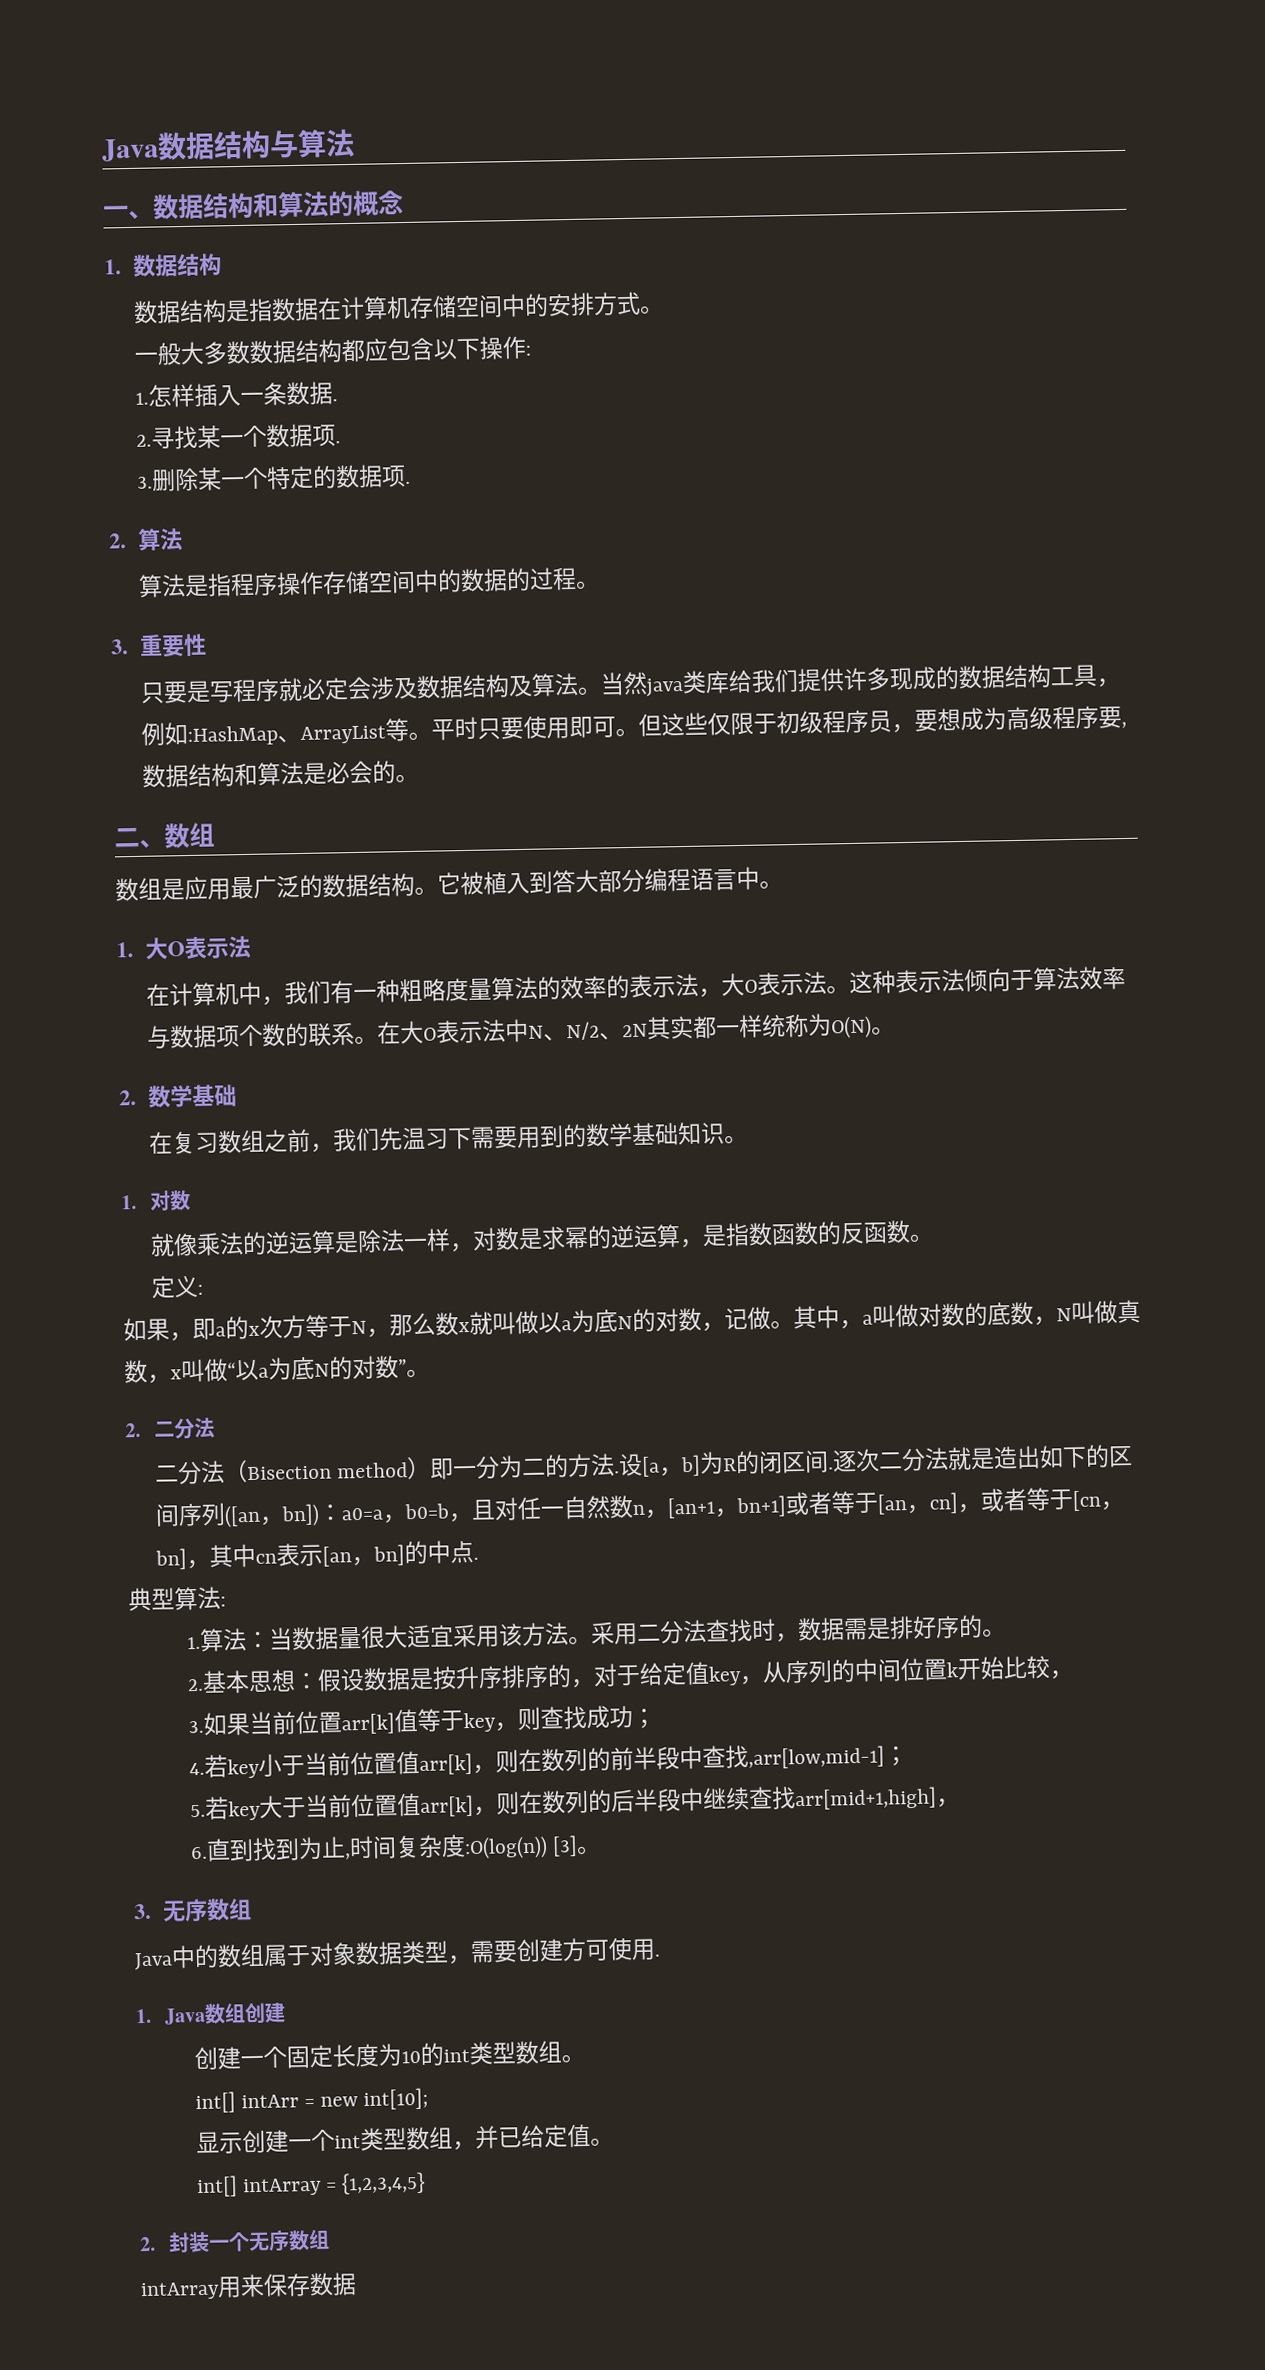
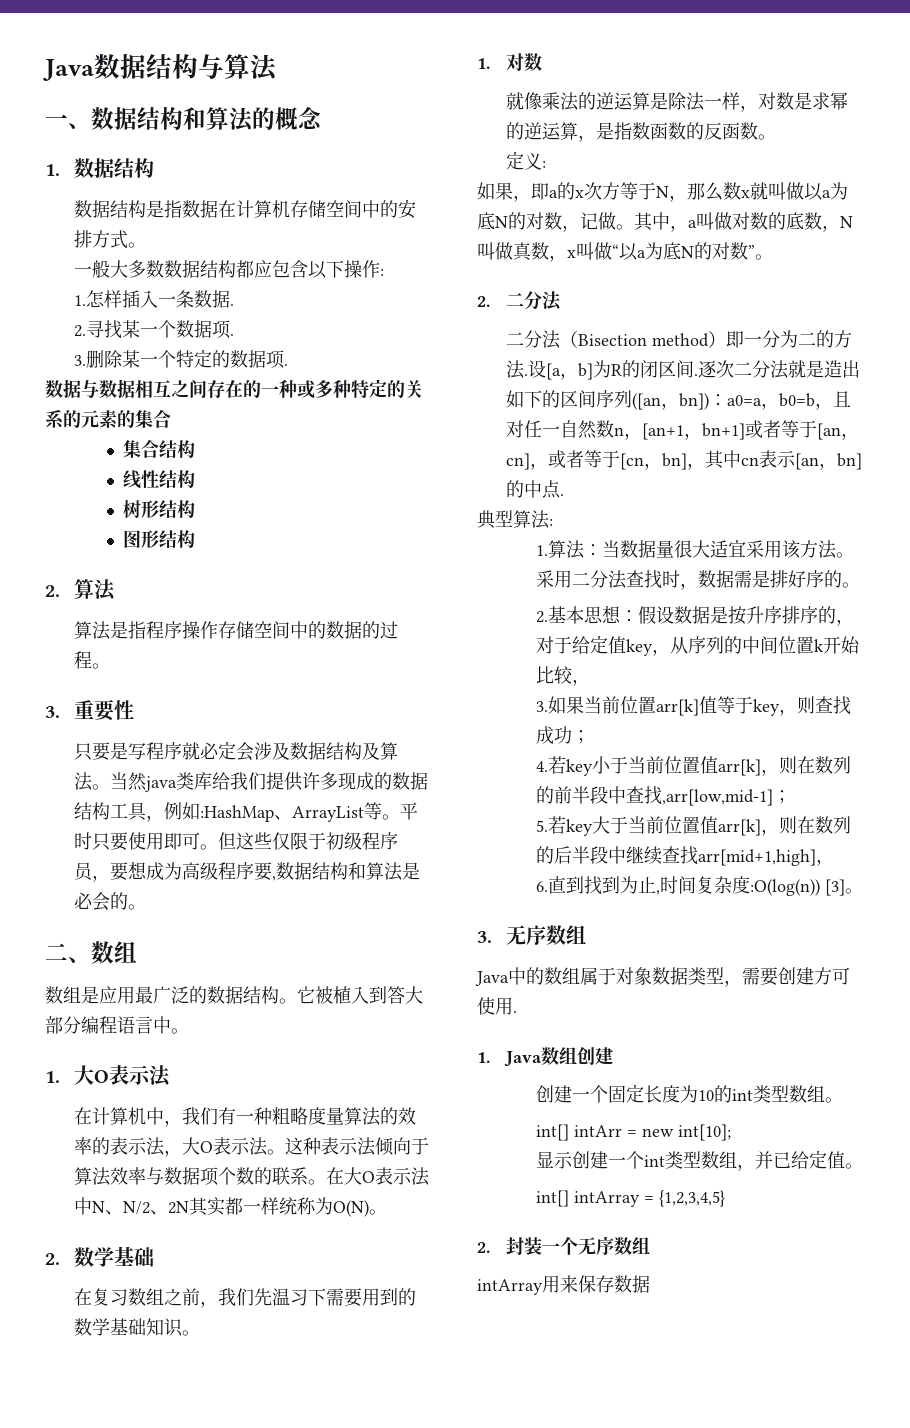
(411, 482) none -> [45,379,423,399] [45,409,171,429] [123,440,196,459] [123,470,196,489] [123,500,196,519] [123,530,196,549] // 数据与数据相互之间存在的一种或多种特定的关系的元素的集合 // 集合结构 // 线性结构 // 树形结构 // 图形结构

